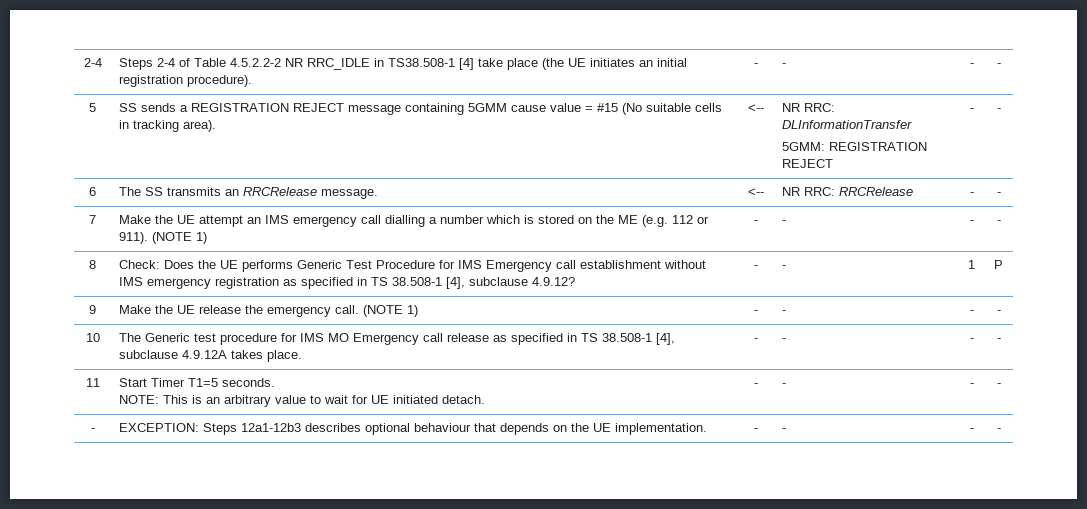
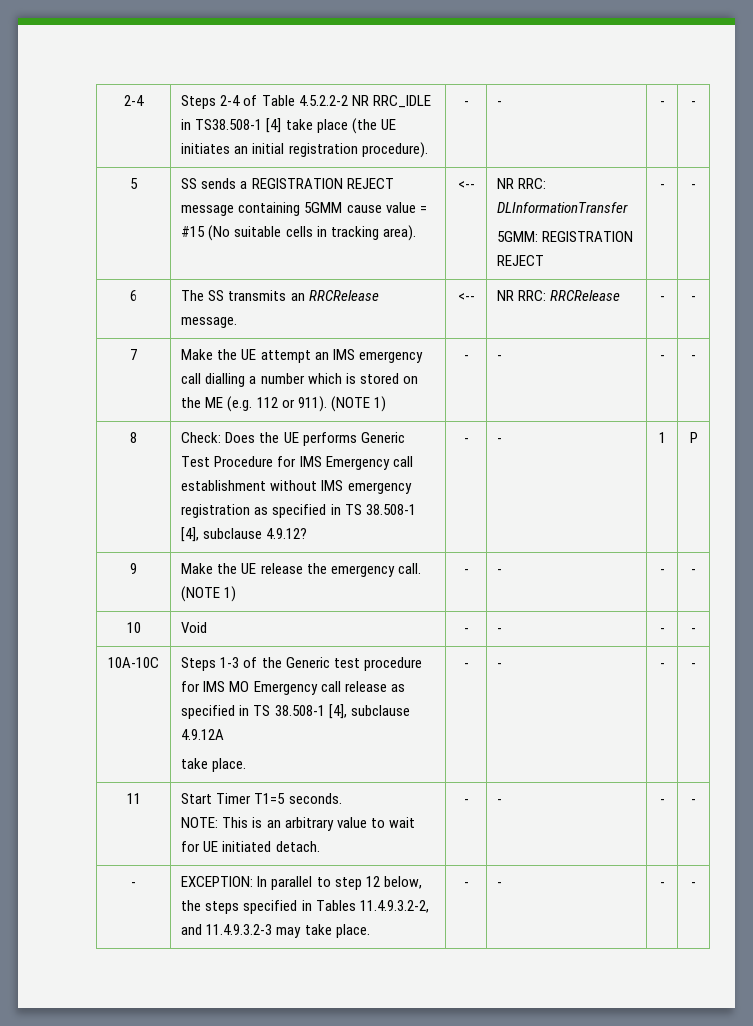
[118,333,141,342] The -> [181,622,208,633] [463,628,469,633] [497,628,503,633] [659,628,665,633] [691,628,696,633] [108,657,159,668] [181,657,282,671] Void | - | - | - | - // 10A-10C | Steps 1-3 of the
[230,350,263,359] takes -> [181,758,209,769] // take
[202,423,707,435] Steps 12a1-12b3 describes optional behaviour that depends on the UE implementation. -> [257,876,422,890] [181,900,429,914] [181,924,370,938] In parallel to step 12 below, the steps specified in Tables 11.4.9.3.2-2, and 11.4.9.3.2-3 may take place.

